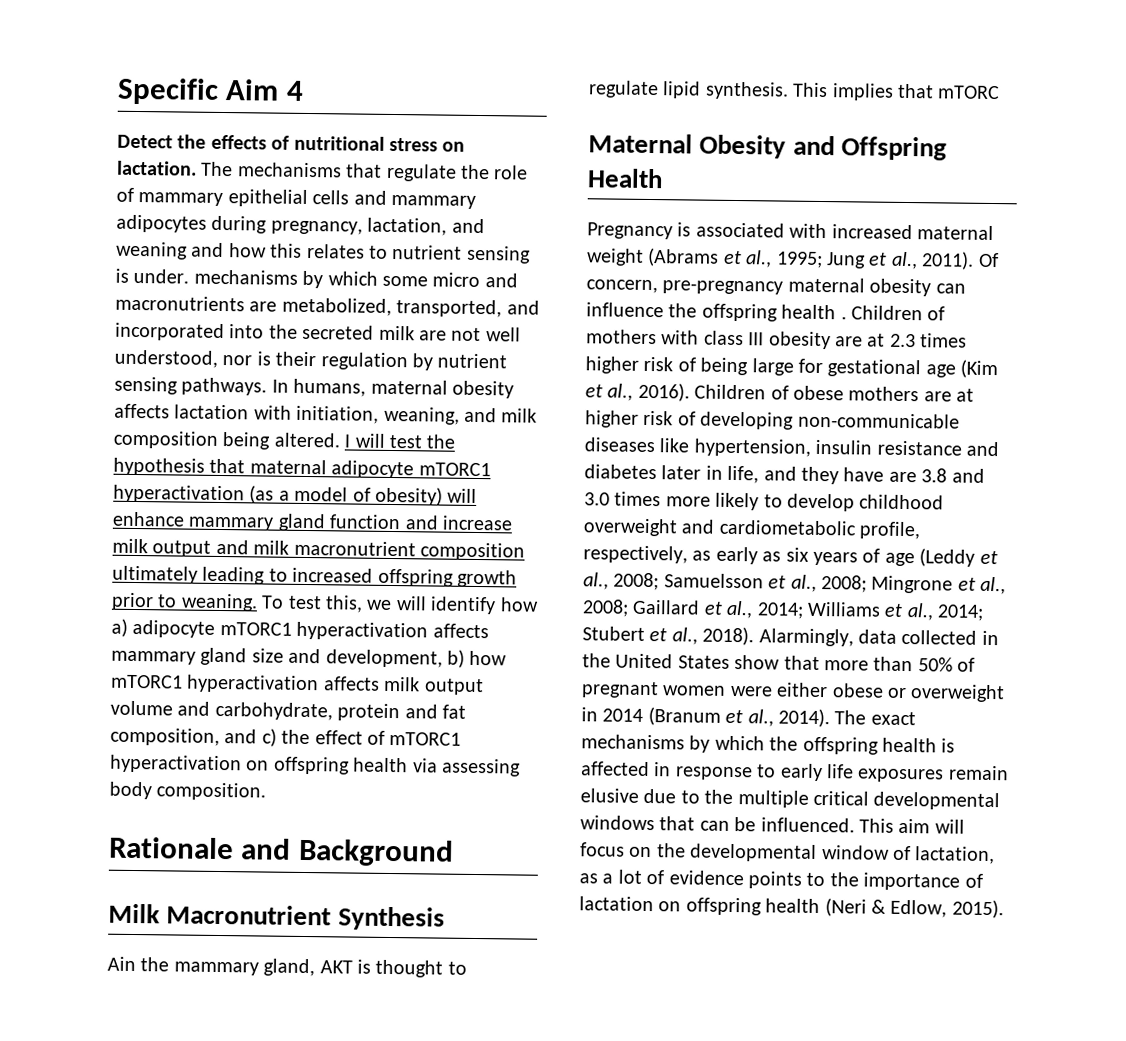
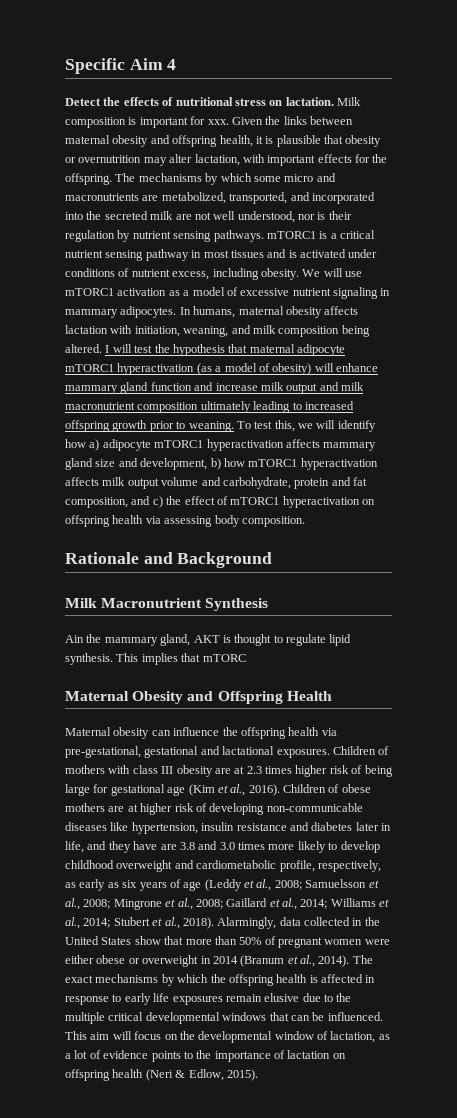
[201,161,529,182] [116,187,476,209] [116,214,485,236] [116,241,531,264] [115,268,190,284] The mechanisms that regulate the role of mammary epithelial cells and mammary adipocytes during pregnancy, lactation, and weaning and how this relates to nutrient sensing is under. -> [337,97,361,106] [65,116,353,128] [65,135,382,147] [65,154,388,166] [65,173,136,185] Milk composition is important for xxx. Given the links between maternal obesity and offspring health, it is plausible that obesity or overnutrition may alter lactation, with important effects for the offspring. The
(268, 386) none -> [266,230,375,239] [65,249,378,261] [65,268,362,280] [65,287,391,299] [65,306,177,318] mTORC1 is a critical nutrient sensing pathway in most tissues and is activated under conditions of nutrient excess, including obesity. We will use mTORC1 activation as a model of excessive nutrient signaling in mammary adipocytes.
[587,222,994,241] [586,247,999,270] [586,277,865,295] Pregnancy is associated with increased maternal weight (Abrams et al., 1995; Jung et al., 2011). Of concern, pre-pregnancy maternal -> [65,727,111,736] Maternal
[840,316,847,320] . -> [321,728,337,736] [65,746,330,758] via pre-gestational, gestational and lactational exposures.

